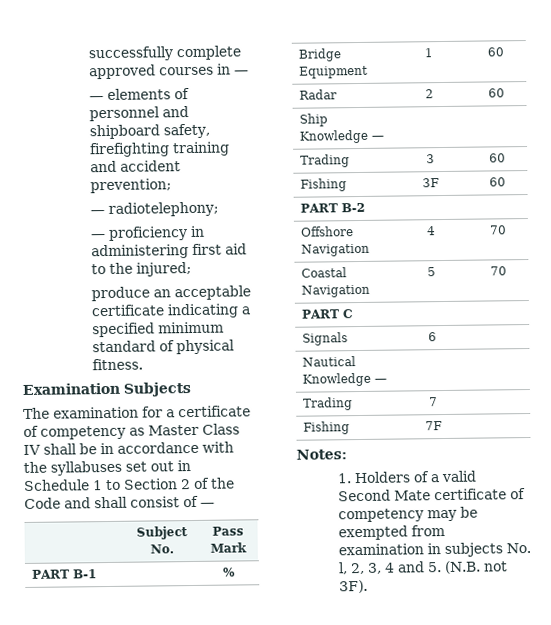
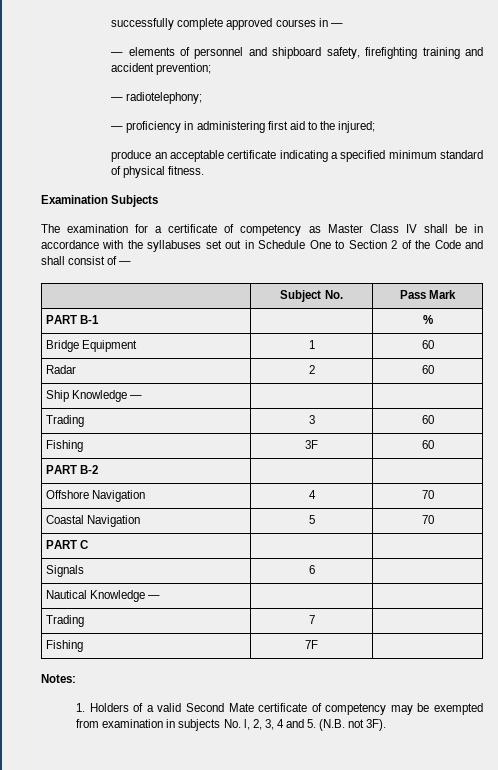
[92,480,103,491] 1 -> [309,240,331,249] One

